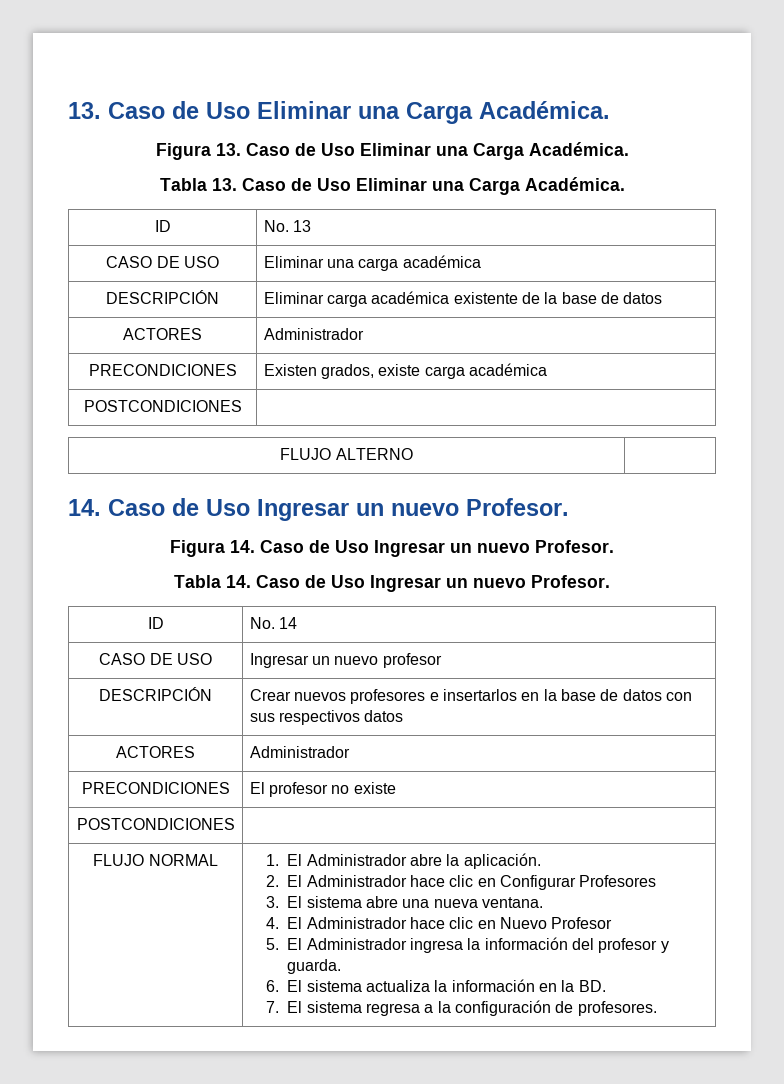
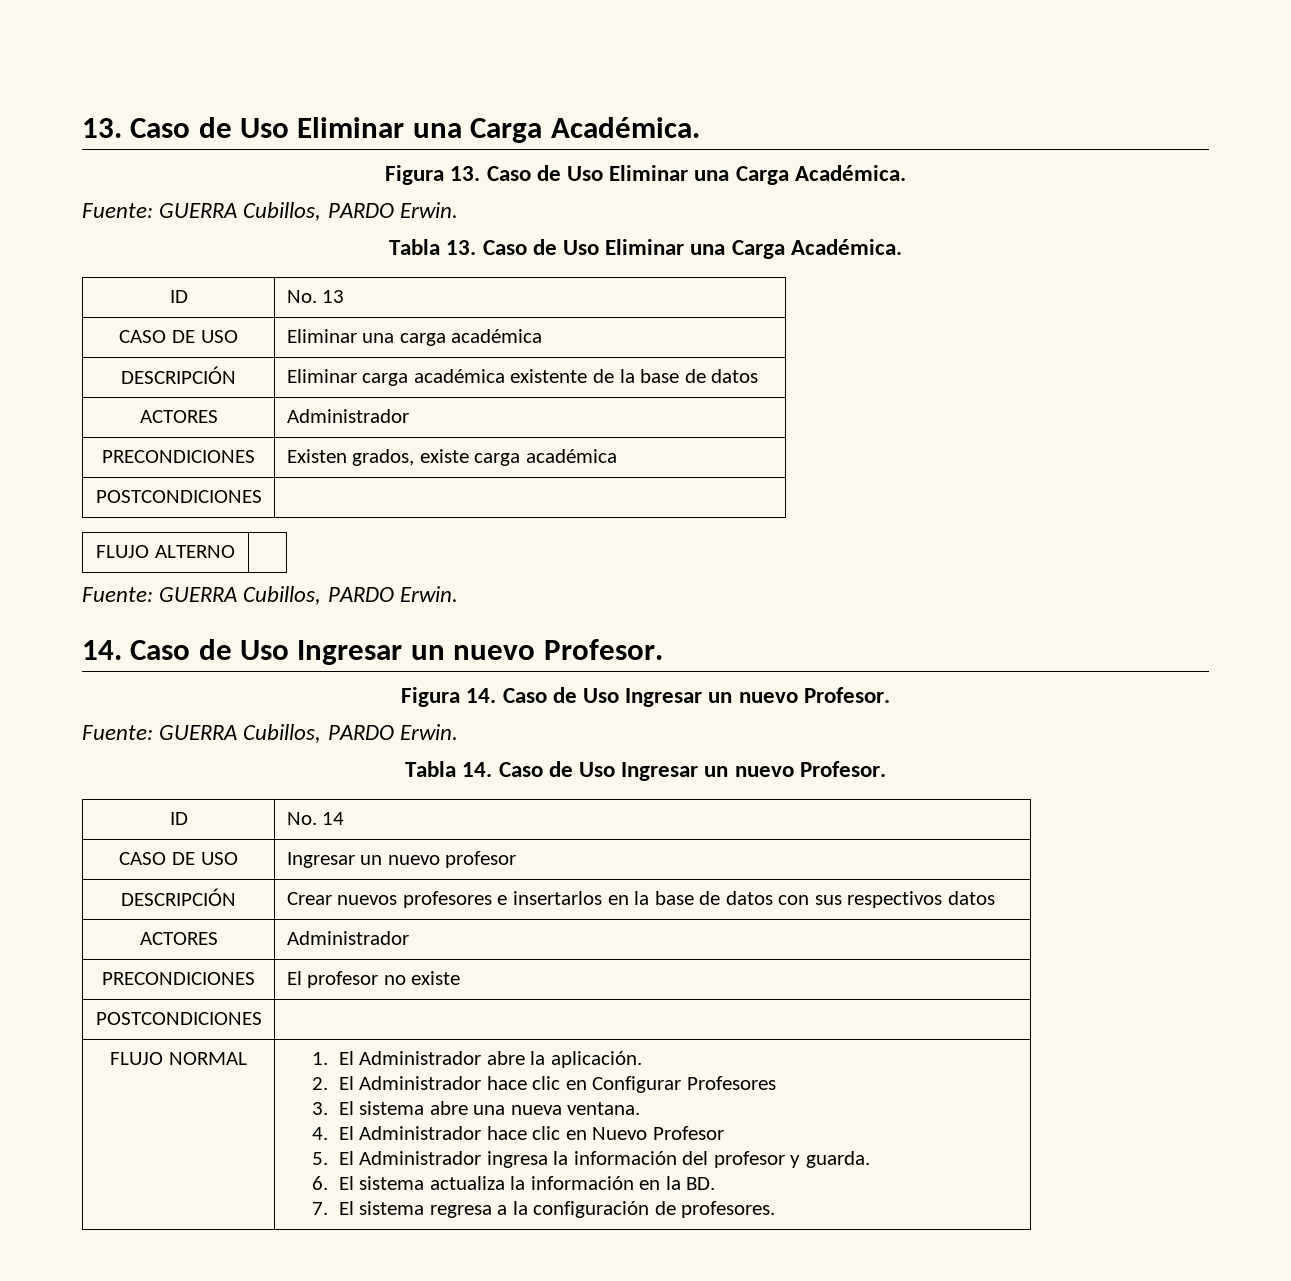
(629, 149) none -> [82,202,458,221] // Fuente: GUERRA Cubillos, PARDO Erwin.
(413, 454) none -> [82,586,458,605] // Fuente: GUERRA Cubillos, PARDO Erwin.
(614, 546) none -> [82,724,458,743] // Fuente: GUERRA Cubillos, PARDO Erwin.

